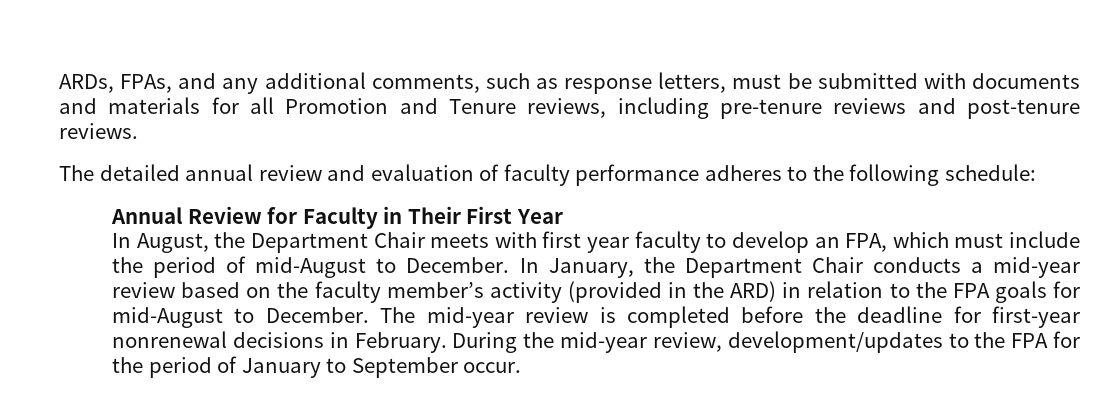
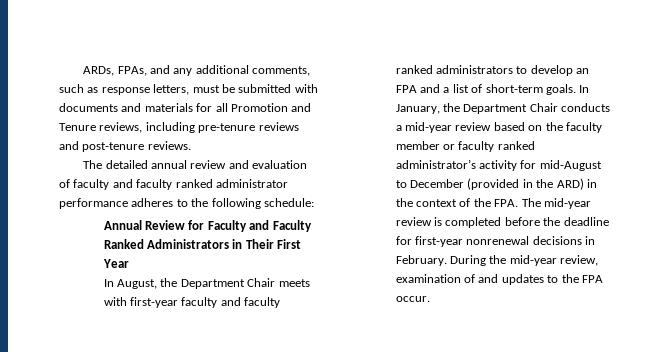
(570, 175) none -> [112,179,288,190] and faculty ranked administrator
(378, 218) none -> [249,220,312,232] [103,239,230,249] and Faculty Ranked Administrators
[542,231,1080,253] [112,256,510,278] first year faculty to develop an FPA, which must include the period of mid-August to December. -> [130,297,281,308] [395,65,590,76] [395,84,576,95] first-year faculty and faculty ranked administrators to develop an FPA and a list of short-term goals.
[386,282,562,303] member’s activity -> [395,141,535,152] [395,159,602,171] [395,179,465,188] member or faculty ranked administrator’s activity for mid-August to December
[807,281,1080,303] [112,307,369,328] relation to the FPA goals for mid-August to December. -> [395,198,519,207] the context of the FPA.
[727,331,1080,353] [112,356,458,378] development/updates to the FPA for the period of January to September -> [395,274,603,285] examination of and updates to the FPA

